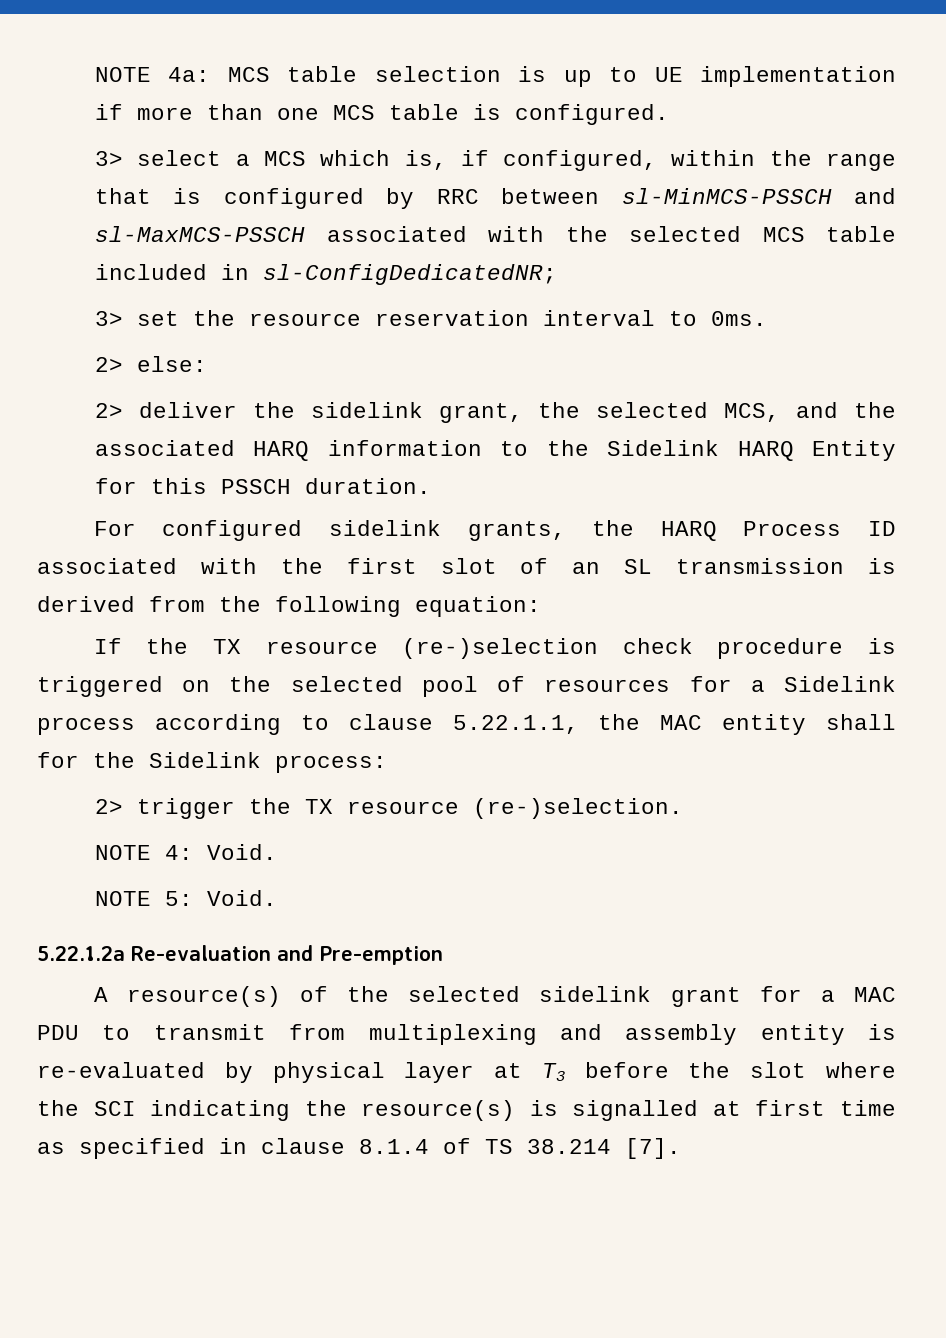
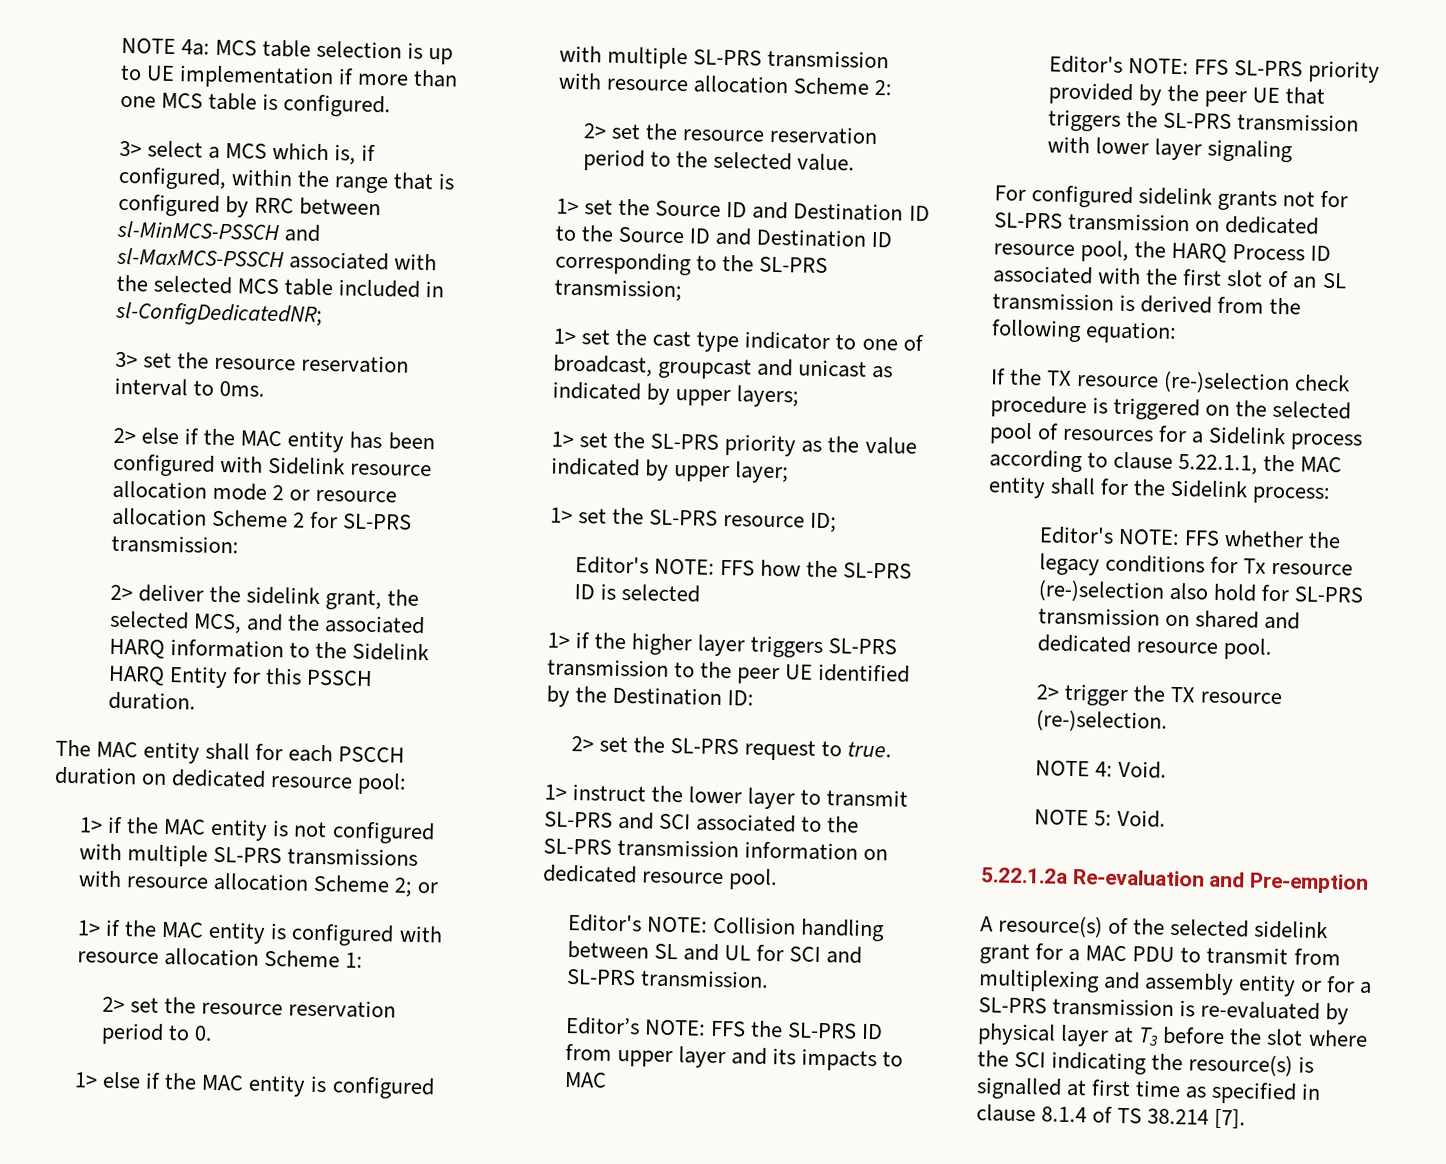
[137,356,208,372] else: -> [141,427,435,453] [112,453,433,477] [111,480,398,503] [111,507,413,530] [110,534,239,555] else if the MAC entity has been configured with Sidelink resource allocation mode 2 or resource allocation Scheme 2 for SL-PRS transmission:
[93,520,566,541] For configured sidelink grants, -> [55,739,406,764] [54,766,408,795] [78,816,435,845] [78,843,419,867] [77,870,439,897] [76,919,443,947] [76,947,364,968] [101,996,397,1019] [100,1022,214,1045] [73,1071,435,1100] [558,45,890,70] [557,72,894,96] [582,123,879,145] [582,149,856,172] [555,198,930,222] [554,225,893,248] [554,251,829,276] [553,278,682,302] [552,328,924,353] [552,354,894,380] [551,381,800,408] [550,431,917,457] [550,457,790,484] [549,507,838,533] [574,556,913,579] [573,583,701,603] [546,632,898,659] [546,658,911,685] [545,685,755,707] [570,736,893,761] [543,784,909,810] [543,811,860,833] [542,838,889,861] [542,864,779,891] [567,913,886,942] [566,940,863,964] [565,968,770,989] [564,1016,884,1040] [564,1043,904,1072] [563,1071,607,1088] [1048,55,1381,83] [1047,82,1326,108] [1047,109,1360,133] [1046,136,1294,163] [994,185,1349,211] [994,212,1320,235] [993,240,1130,263] The MAC entity shall for each PSCCH duration on dedicated resource pool: // 1> if the MAC entity is not configured with multiple SL-PRS transmissions with resource allocation Scheme 2; or // 1> if the MAC entity is configured with resource allocation Scheme 1: // 2> set the resource reservation period to 0. // 1> else if the MAC entity is configured with multiple SL-PRS transmission with resource allocation Scheme 2: // 2> set the resource reservation period to the selected value. // 1> set the Source ID and Destination ID to the Source ID and Destination ID corresponding to the SL-PRS transmission; // 1> set the cast type indicator to one of broadcast, groupcast and unicast as indicated by upper layers; // 1> set the SL-PRS priority as the value indicated by upper layer; // 1> set the SL-PRS resource ID; // Editor's NOTE: FFS how the SL-PRS ID is selected // 1> if the higher layer triggers SL-PRS transmission to the peer UE identified by the Destination ID: // 2> set the SL-PRS request to true. // 1> instruct the lower layer to transmit SL-PRS and SCI associated to the SL-PRS transmission information on dedicated resource pool. // Editor's NOTE: Collision handling between SL and UL for SCI and SL-PRS transmission. // Editor’s NOTE: FFS the SL-PRS ID from upper layer and its impacts to MAC // Editor's NOTE: FFS SL-PRS priority provided by the peer UE that triggers the SL-PRS transmission with lower layer signaling // For configured sidelink grants not for SL-PRS transmission on dedicated resource pool,
(387, 764) none -> [1038,526,1342,549] [1038,553,1354,576] [1037,579,1365,603] [1037,607,1301,630] [1036,634,1273,660] // Editor's NOTE: FFS whether the legacy conditions for Tx resource (re-)selection also hold for SL-PRS transmission on shared and dedicated resource pool.
(845, 1034) none -> [1300,976,1373,994] [978,997,1175,1018] or for a SL-PRS transmission

